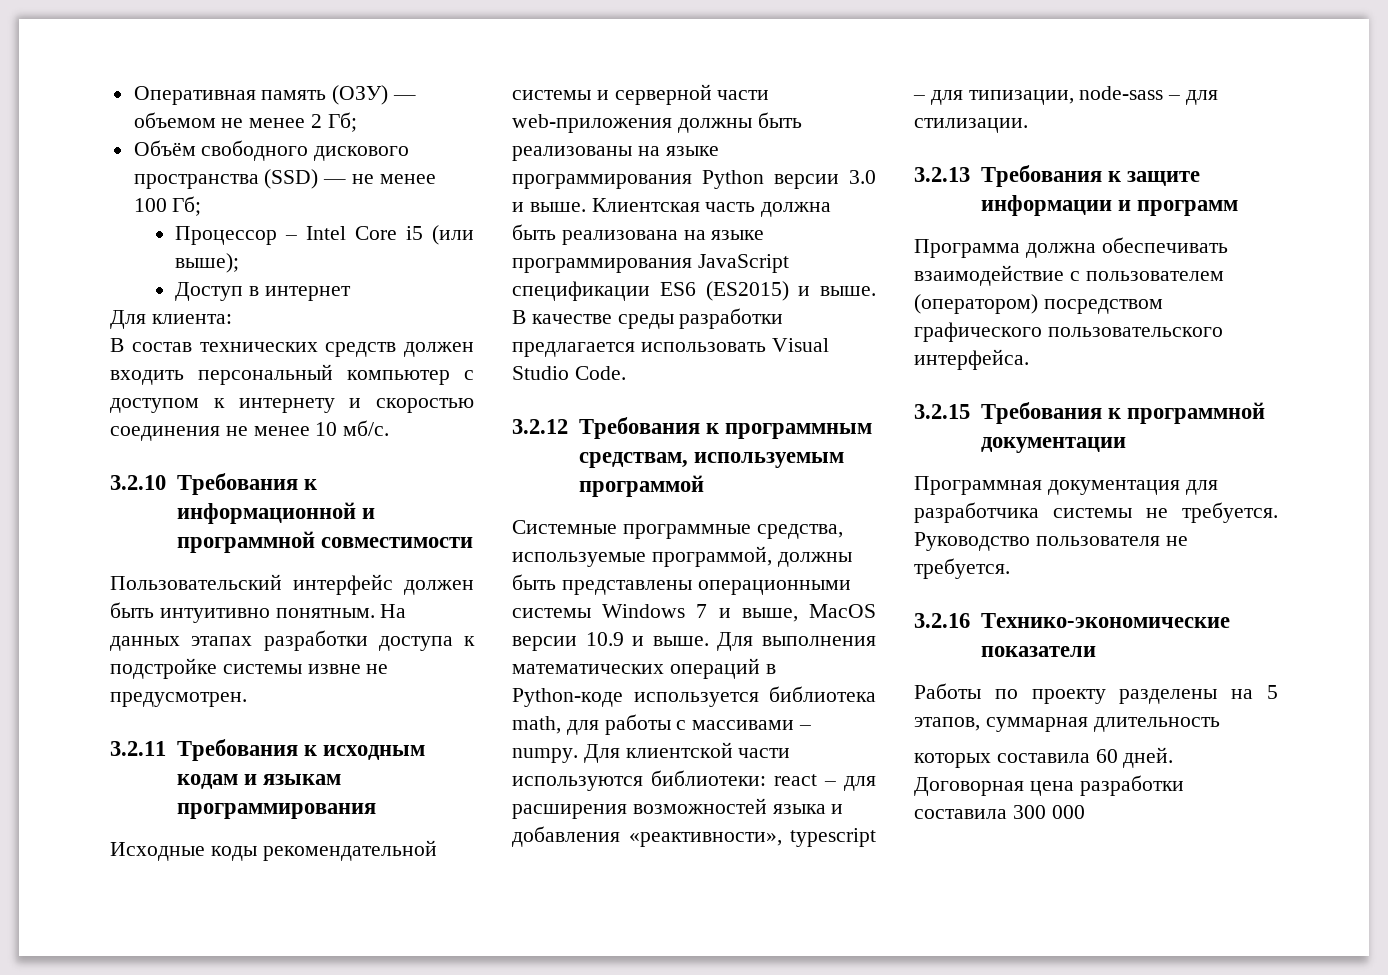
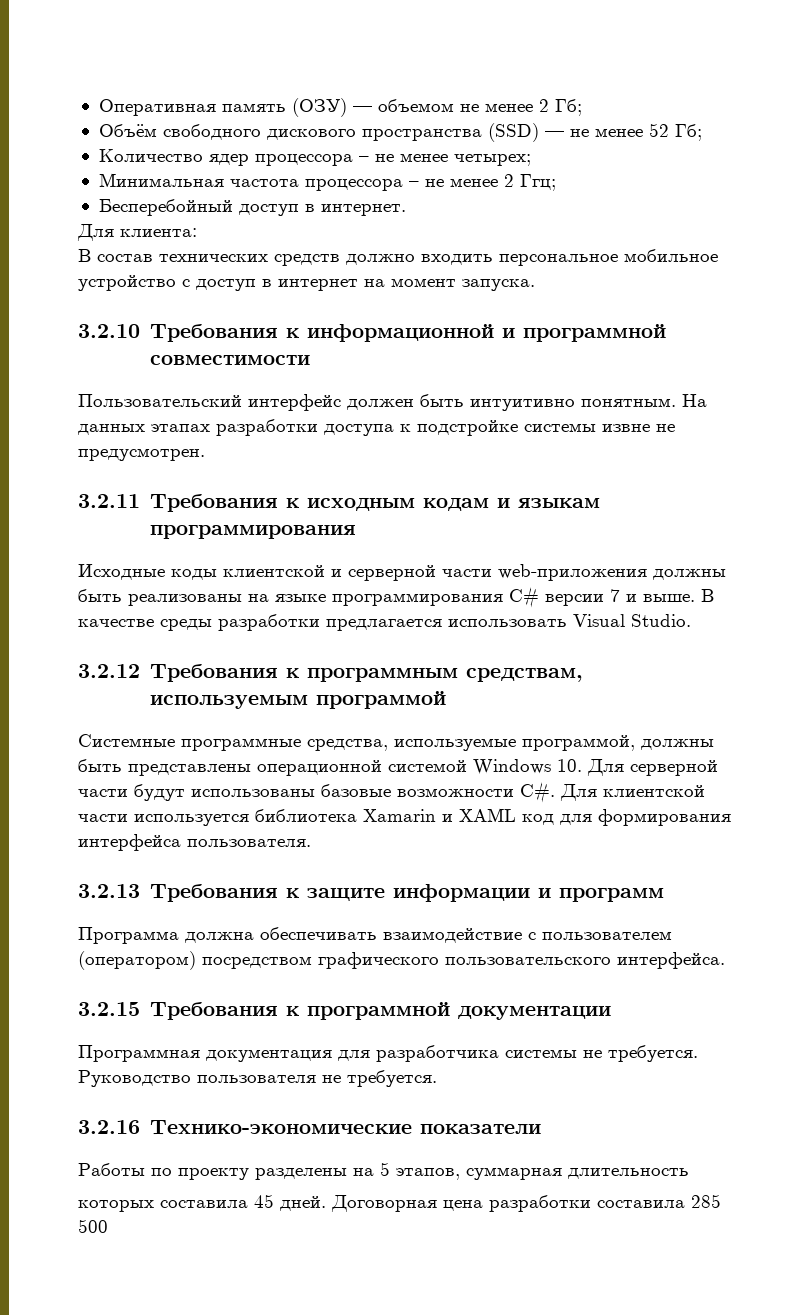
[133,196,202,216] [175,225,474,245] [175,253,240,273] [175,282,351,301] 100 Гб; // Процессор – Intel Core i5 (или выше); // Доступ в интернет -> [648,123,702,141] [98,149,531,166] [98,173,556,191] [98,199,406,216] 52 Гб; // Количество ядер процессора – не менее четырех; // Минимальная частота процессора – не менее 2 Ггц; // Бесперебойный доступ в интернет.
[404,342,474,357] [110,364,474,385] [110,398,474,413] [110,420,390,441] должен входить персональный компьютер с доступом к интернету и скоростью соединения не менее 10 мб/с. -> [346,249,718,266] [78,275,535,291] должно входить персональное мобильное устройство с доступ в интернет на момент запуска.
[262,840,437,861] [512,90,591,100] рекомендательной системы -> [223,565,325,577] клиентской
[702,170,876,189] [512,198,832,217] [512,224,765,245] [512,254,789,273] [512,281,789,301] Python версии 3.0 и выше. Клиентская часть должна быть реализована на языке программирования JavaScript спецификации ES6 (ES2015) -> [509,587,620,608] С# версии 7
[512,366,626,380] Studio Code. -> [631,614,691,627] Studio.
[697,580,851,595] [512,604,876,622] [512,632,876,651] [512,658,776,679] [512,686,876,707] [512,714,812,735] [512,742,791,763] [512,770,876,791] [512,798,844,819] [512,826,876,847] [913,86,1219,105] [914,118,1028,133] операционными системы Windows 7 и выше, MacOS версии 10.9 и выше. Для выполнения математических операций в Python-коде используется библиотека math, для работы с массивами – numpy. Для клиентской части используются библиотеки: react – для расширения возможностей языка и добавления «реактивности», typescript – для типизации, node-sass – для стилизации. -> [257,759,718,776] [78,782,705,803] [78,808,731,826] [78,834,311,851] операционной системой Windows 10. Для серверной части будут использованы базовые возможности C#. Для клиентской части используется библиотека Xamarin и XAML код для формирования интерфейса пользователя.
[1095,749,1118,763] 60 -> [254,1194,274,1208] 45
[1012,805,1085,819] 300 000 -> [691,1194,721,1208] [78,1219,108,1233] 285 500

